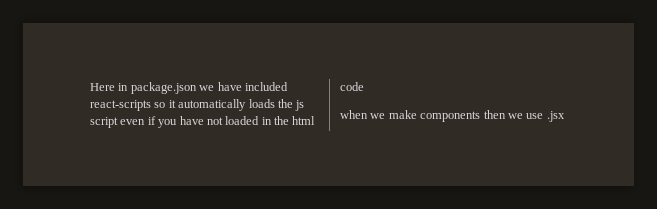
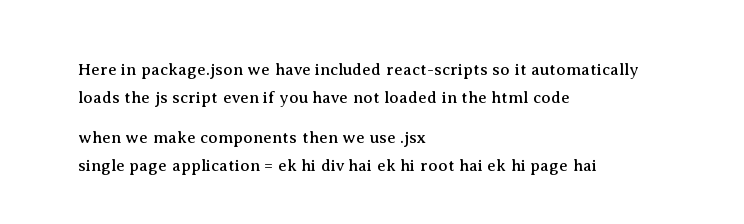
(565, 116) none -> [78,159,597,175] // single page application = ek hi div hai ek hi root hai ek hi page hai

